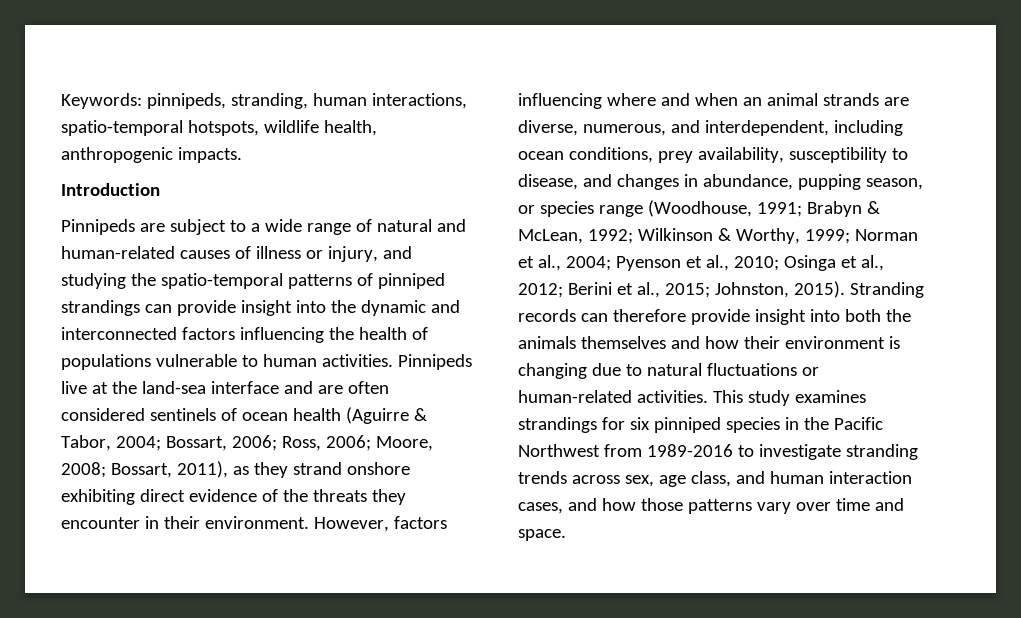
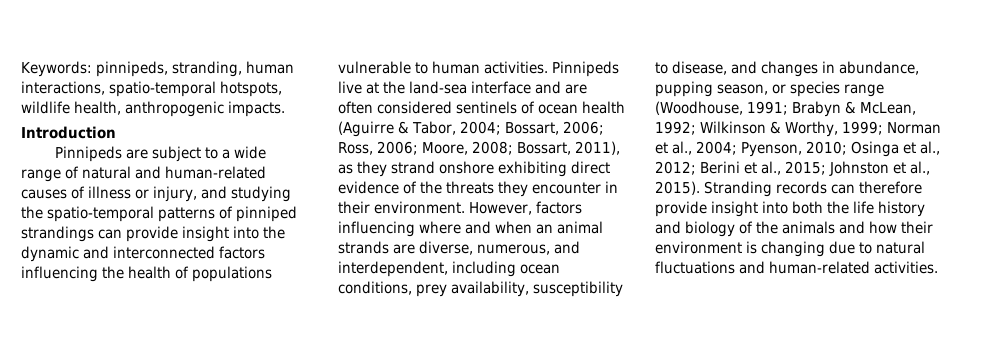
[615,255,729,271] Pyenson et al., -> [741,142,802,157] Pyenson,
[714,282,789,298] Johnston, -> [829,161,930,176] Johnston et al.,
[518,336,666,349] animals themselves -> [853,201,925,217] [655,221,835,237] life history and biology of the animals
[801,367,819,376] or -> [739,261,765,274] and
[712,390,866,406] [518,417,883,433] [518,444,918,460] [518,471,912,487] [518,498,904,514] [518,529,566,541] This study examines strandings for six pinniped species in the Pacific Northwest from 1989-2016 to investigate stranding trends across sex, age class, and human interaction cases, and how those patterns vary over time and space. -> (938, 267) none

